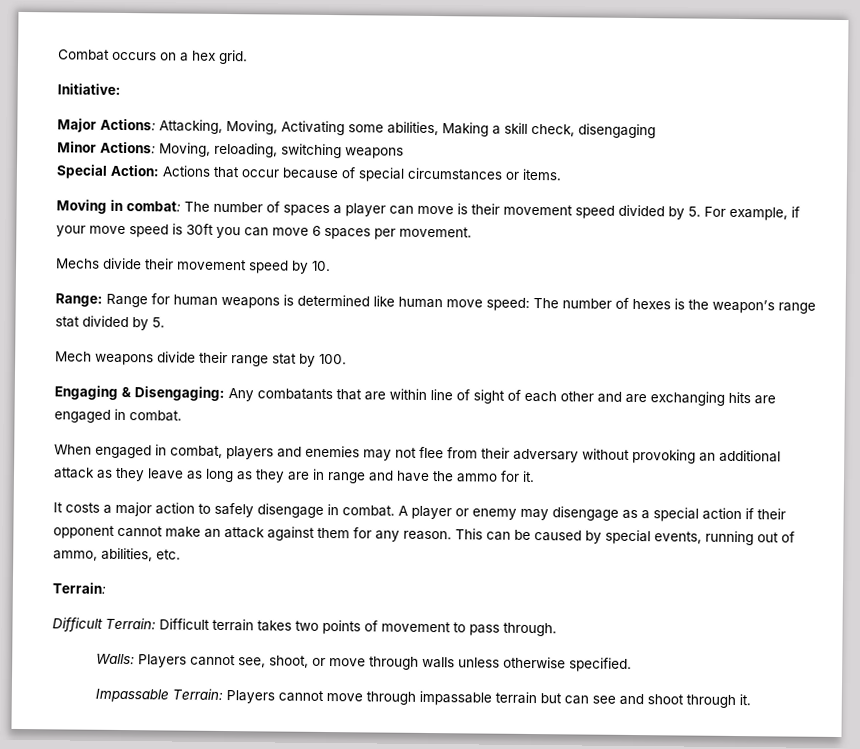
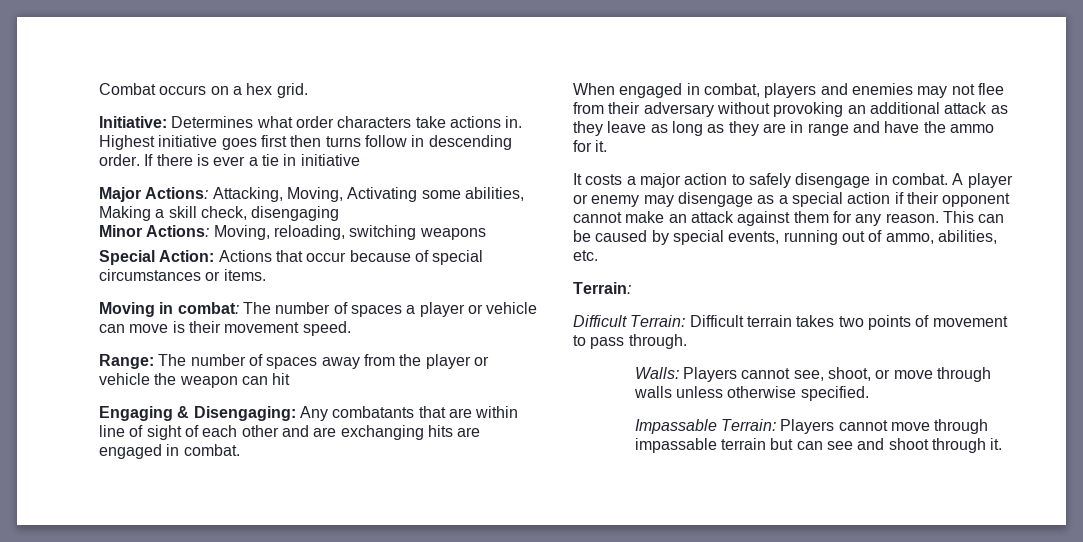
(121, 89) none -> [171,116,523,128] [99,135,512,150] [99,154,360,166] Determines what order characters take actions in. Highest initiative goes first then turns follow in descending order. If there is ever a tie in initiative
(386, 210) none -> [467,302,538,314] or vehicle
[575,204,800,221] [56,223,472,240] [56,257,331,274] [55,293,816,314] [55,315,165,331] [55,351,347,367] speed divided by 5. For example, if your move speed is 30ft you can move 6 spaces per movement. // Mechs divide their movement speed by 10. // Range: Range for human weapons is determined like human move speed: The number of hexes is the weapon’s range stat divided by 5. // Mech weapons divide their range stat by 100. -> [302,321,351,336] [99,354,489,369] [99,373,291,388] speed. // Range: The number of spaces away from the player or vehicle the weapon can hit

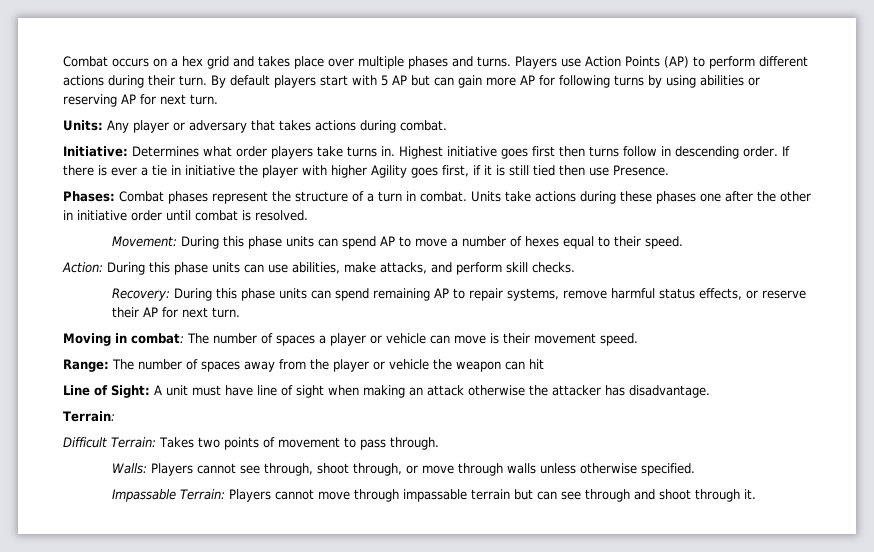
[276,83,308,98] grid. -> [207,56,808,69] [63,75,760,88] [63,94,218,107] [63,120,447,133] grid and takes place over multiple phases and turns. Players use Action Points (AP) to perform different actions during their turn. By default players start with 5 AP but can gain more AP for following turns by using abilities or reserving AP for next turn. // Units: Any player or adversary that takes actions during combat.
[337,116,501,128] characters take actions -> [271,146,377,159] players take turns
[99,187,524,202] [99,206,340,221] [99,225,486,240] [99,250,484,265] [99,269,266,281] // Major Actions: Attacking, Moving, Activating some abilities, Making a skill check, disengaging // Minor Actions: Moving, reloading, switching weapons // Special Action: Actions that occur because of special circumstances or items. -> [239,165,669,178] [63,191,811,204] [63,210,308,221] [111,236,683,249] [62,262,575,275] [111,288,806,301] [111,307,240,318] the player with higher Agility goes first, if it is still tied then use Presence. // Phases: Combat phases represent the structure of a turn in combat. Units take actions during these phases one after the other in initiative order until combat is resolved. // Movement: During this phase units can spend AP to move a number of hexes equal to their speed. // Action: During this phase units can use abilities, make attacks, and perform skill checks. // Recovery: During this phase units can spend remaining AP to repair systems, remove harmful status effects, or reserve their AP for next turn.
[99,406,519,421] [99,425,481,440] [99,444,240,459] [573,83,1004,98] [573,102,1008,117] [573,121,994,136] [573,140,608,152] [573,173,1013,188] [573,192,1011,207] [573,211,1005,226] [573,230,997,245] [573,250,598,261] Engaging & Disengaging: Any combatants that are within line of sight of each other and are exchanging hits are engaged in combat. // When engaged in combat, players and enemies may not flee from their adversary without provoking an additional attack as they leave as long as they are in range and have the ammo for it. // It costs a major action to safely disengage in combat. A player or enemy may disengage as a special action if their opponent cannot make an attack against them for any reason. This can be caused by special events, running out of ammo, abilities, etc. -> [63,385,710,398] Line of Sight: A unit must have line of sight when making an attack otherwise the attacker has disadvantage.
[689,315,835,327] Difficult terrain takes -> [158,437,194,448] Takes
[793,367,872,381] see, shoot, -> [239,463,402,476] see through, shoot through,
(854, 445) none -> [584,489,630,502] through

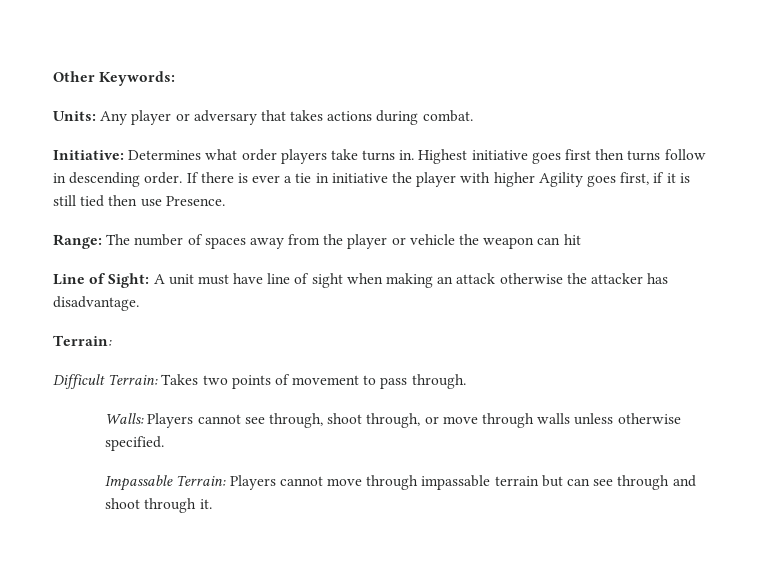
[63,56,808,69] [63,75,760,88] [63,94,218,107] Combat occurs on a hex grid and takes place over multiple phases and turns. Players use Action Points (AP) to perform different actions during their turn. By default players start with 5 AP but can gain more AP for following turns by using abilities or reserving AP for next turn. -> [53,71,176,86] Other Keywords:
[63,191,811,204] [63,210,308,221] [111,236,683,249] [62,262,575,275] [111,288,806,301] [111,307,240,318] [63,333,638,346] // Phases: Combat phases represent the structure of a turn in combat. Units take actions during these phases one after the other in initiative order until combat is resolved. // Movement: During this phase units can spend AP to move a number of hexes equal to their speed. // Action: During this phase units can use abilities, make attacks, and perform skill checks. // Recovery: During this phase units can spend remaining AP to repair systems, remove harmful status effects, or reserve their AP for next turn. // Moving in combat: The number of spaces a player or vehicle can move is their movement speed. -> (225, 201) none

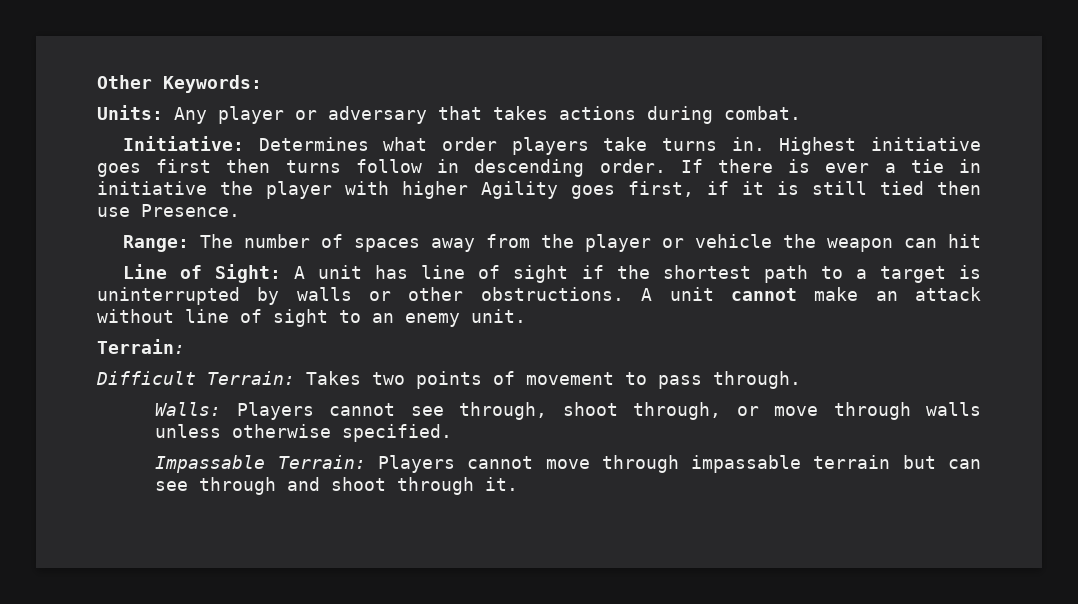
[197,273,669,288] [53,296,139,311] must have line of sight when making an attack otherwise the attacker has disadvantage. -> [375,265,982,283] [97,287,982,305] [97,309,526,327] has line of sight if the shortest path to a target is uninterrupted by walls or other obstructions. A unit cannot make an attack without line of sight to an enemy unit.

